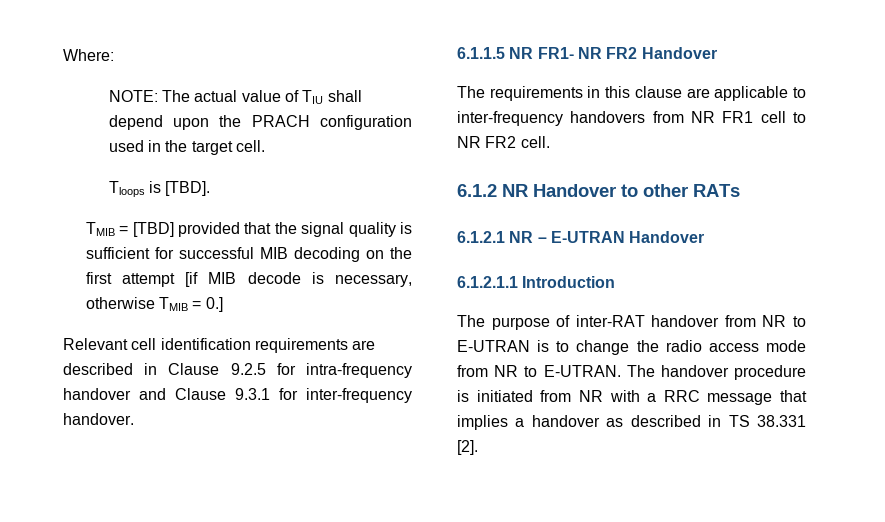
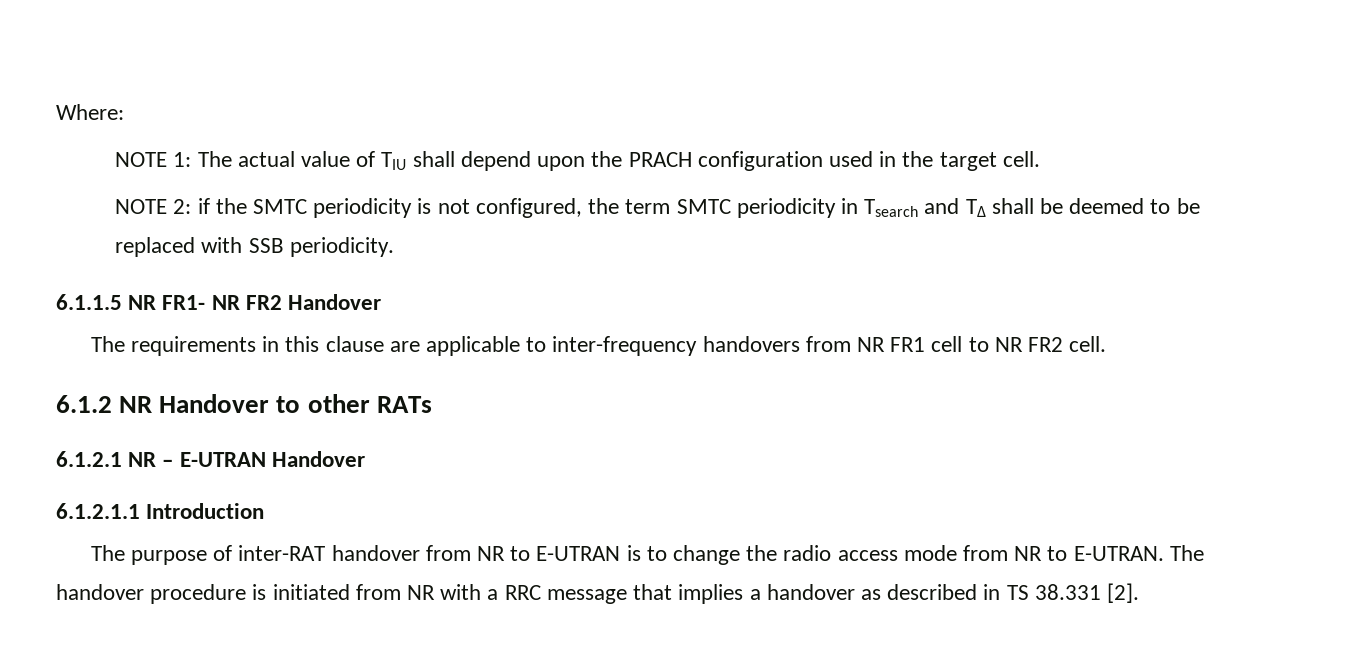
[108,90,158,102] NOTE: -> [115,152,192,167] NOTE 1:
[108,181,211,197] [85,222,413,237] [85,247,412,262] [85,272,413,287] [85,297,223,312] [63,338,376,353] [63,363,412,378] [63,388,412,403] [63,413,134,425] Tloops is [TBD]. // TMIB = [TBD] provided that the signal quality is sufficient for successful MIB decoding on the first attempt [if MIB decode is necessary, otherwise TMIB = 0.] // Relevant cell identification requirements are described in Clause 9.2.5 for intra-frequency handover and Clause 9.3.1 for inter-frequency handover. -> [115,198,1200,218] [115,237,394,257] NOTE 2: if the SMTC periodicity is not configured, the term SMTC periodicity in Tsearch and T∆ shall be deemed to be replaced with SSB periodicity.

